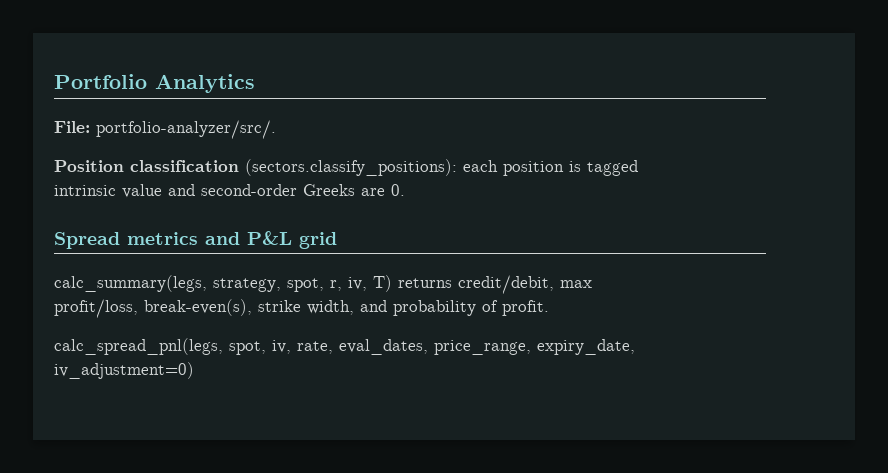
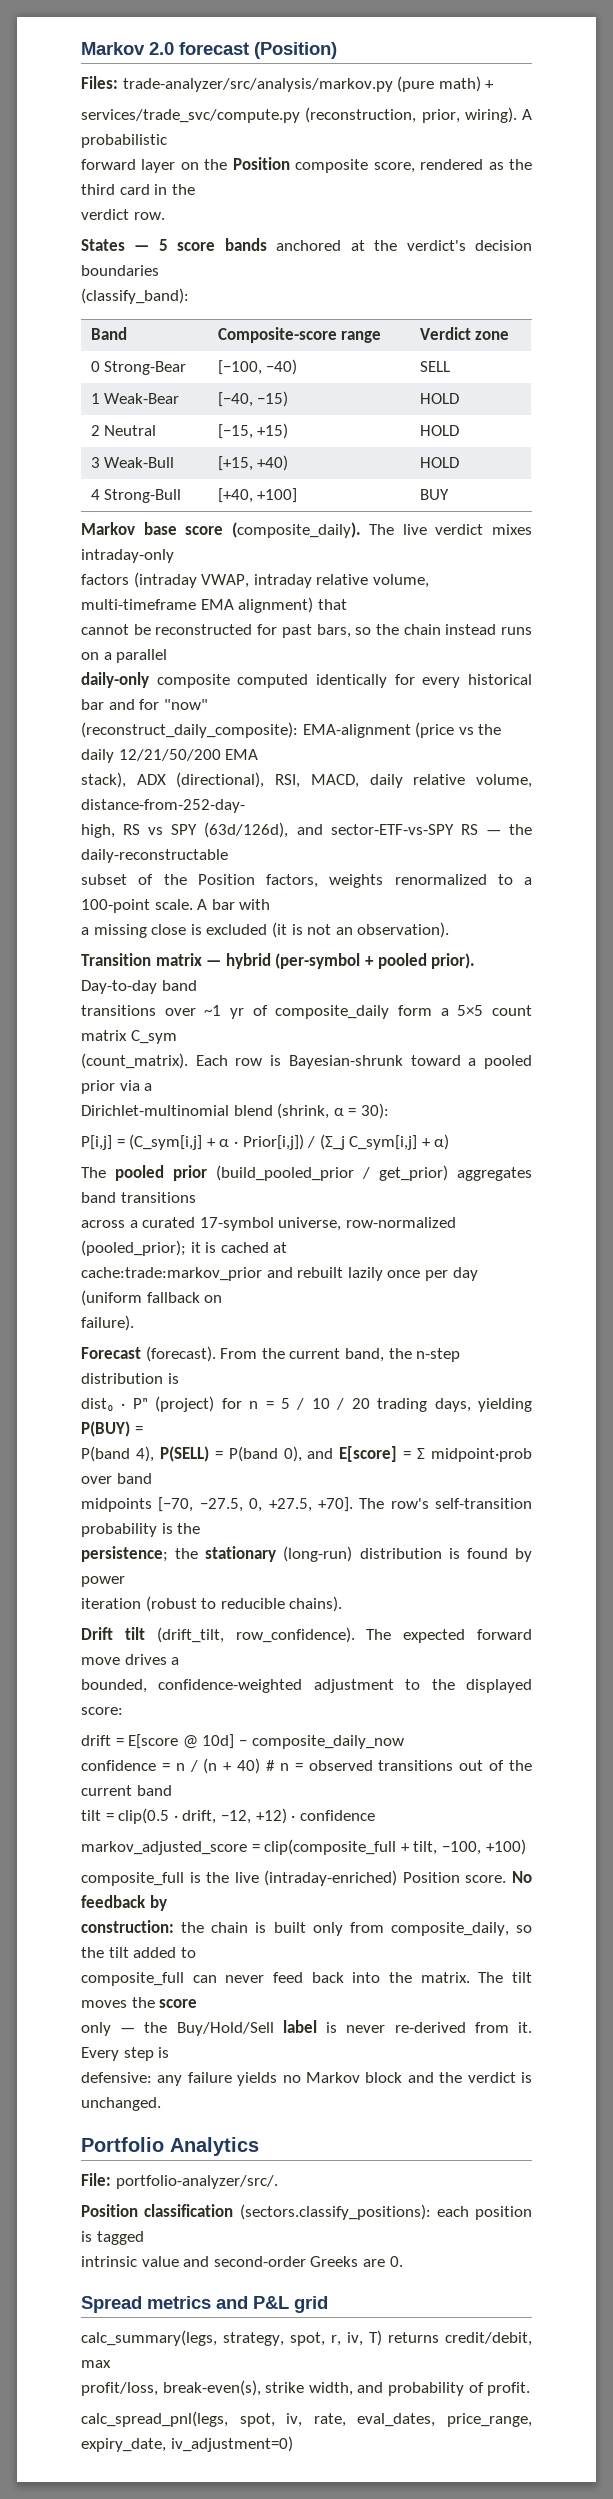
(54, 81) none -> [81,42,337,59] [81,76,495,92] [81,107,532,123] [81,134,167,148] [81,157,532,173] [81,184,195,195] [81,209,165,220] [81,238,532,251] [81,265,159,276] [81,288,189,304] [90,327,127,340] [217,327,382,343] [419,327,510,340] [90,361,187,375] [217,359,298,375] [419,361,450,372] [90,393,180,404] [217,391,289,407] [419,393,459,404] [90,425,157,436] [217,423,289,439] [419,425,459,436] [90,457,175,468] [217,455,289,471] [419,457,459,468] [90,489,182,503] [217,488,298,503] [419,489,449,500] [81,522,532,538] [81,549,174,563] [81,572,429,588] [81,597,347,613] [81,624,532,638] [81,649,168,663] [81,672,532,688] [81,699,208,710] [81,722,502,738] [81,749,259,763] [81,772,532,788] [81,799,245,813] [81,822,532,838] [81,849,228,863] [81,874,532,888] [81,899,271,913] [81,922,450,938] [81,953,476,969] [81,980,197,994] [81,1005,532,1019] [81,1030,177,1044] [81,1053,532,1069] [81,1080,153,1094] [81,1103,389,1119] [81,1134,450,1150] [81,1165,532,1181] [81,1192,196,1203] [81,1217,456,1231] [81,1240,288,1256] [81,1267,478,1281] [81,1290,223,1306] [81,1315,134,1331] [81,1346,461,1362] [81,1373,179,1384] [81,1396,532,1412] [81,1421,143,1437] [81,1446,532,1462] [81,1473,152,1484] [81,1497,532,1512] [81,1523,201,1537] [81,1546,533,1562] [81,1576,125,1587] [81,1596,343,1612] [81,1627,532,1643] [81,1654,180,1665] [81,1679,532,1693] [81,1707,123,1715] [81,1734,404,1749] [81,1758,532,1774] [81,1785,172,1796] [81,1808,375,1824] [81,1839,526,1855] [81,1870,532,1886] [81,1895,167,1911] [81,1920,532,1936] [81,1947,196,1958] [81,1972,532,1986] [81,1997,198,2008] [81,2020,532,2036] [81,2047,170,2061] [81,2072,532,2086] [81,2097,161,2111] Markov 2.0 forecast (Position) // Files: trade-analyzer/src/analysis/markov.py (pure math) + // services/trade_svc/compute.py (reconstruction, prior, wiring). A probabilistic // forward layer on the Position composite score, rendered as the third card in the // verdict row. // States — 5 score bands anchored at the verdict's decision boundaries // (classify_band): // Band | Composite-score range | Verdict zone // 0 Strong-Bear | [−100, −40) | SELL // 1 Weak-Bear | [−40, −15) | HOLD // 2 Neutral | [−15, +15) | HOLD // 3 Weak-Bull | [+15, +40) | HOLD // 4 Strong-Bull | [+40, +100] | BUY // Markov base score (composite_daily). The live verdict mixes intraday-only // factors (intraday VWAP, intraday relative volume, multi-timeframe EMA alignment) that // cannot be reconstructed for past bars, so the chain instead runs on a parallel // daily-only composite computed identically for every historical bar and for "now" // (reconstruct_daily_composite): EMA-alignment (price vs the daily 12/21/50/200 EMA // stack), ADX (directional), RSI, MACD, daily relative volume, distance-from-252-day- // high, RS vs SPY (63d/126d), and sector-ETF-vs-SPY RS — the daily-reconstructable // subset of the Position factors, weights renormalized to a 100-point scale. A bar with // a missing close is excluded (it is not an observation). // Transition matrix — hybrid (per-symbol + pooled prior). Day-to-day band // transitions over ~1 yr of composite_daily form a 5×5 count matrix C_sym // (count_matrix). Each row is Bayesian-shrunk toward a pooled prior via a // Dirichlet-multinomial blend (shrink, α = 30): // P[i,j] = (C_sym[i,j] + α · Prior[i,j]) / (Σ_j C_sym[i,j] + α) // The pooled prior (build_pooled_prior / get_prior) aggregates band transitions // across a curated 17-symbol universe, row-normalized (pooled_prior); it is cached at // cache:trade:markov_prior and rebuilt lazily once per day (uniform fallback on // failure). // Forecast (forecast). From the current band, the n-step distribution is // dist₀ · Pⁿ (project) for n = 5 / 10 / 20 trading days, yielding P(BUY) = // P(band 4), P(SELL) = P(band 0), and E[score] = Σ midpoint·prob over band // midpoints [−70, −27.5, 0, +27.5, +70]. The row's self-transition probability is the // persistence; the stationary (long-run) distribution is found by power // iteration (robust to reducible chains). // Drift tilt (drift_tilt, row_confidence). The expected forward move drives a // bounded, confidence-weighted adjustment to the displayed score: // drift = E[score @ 10d] − composite_daily_now // confidence = n / (n + 40) # n = observed transitions out of the current band // tilt = clip(0.5 · drift, −12, +12) · confidence // markov_adjusted_score = clip(composite_full + tilt, −100, +100) // composite_full is the live (intraday-enriched) Position score. No feedback by // construction: the chain is built only from composite_daily, so the tilt added to // composite_full can never feed back into the matrix. The tilt moves the score // only — the Buy/Hold/Sell label is never re-derived from it. Every step is // defensive: any failure yields no Markov block and the verdict is unchanged. //

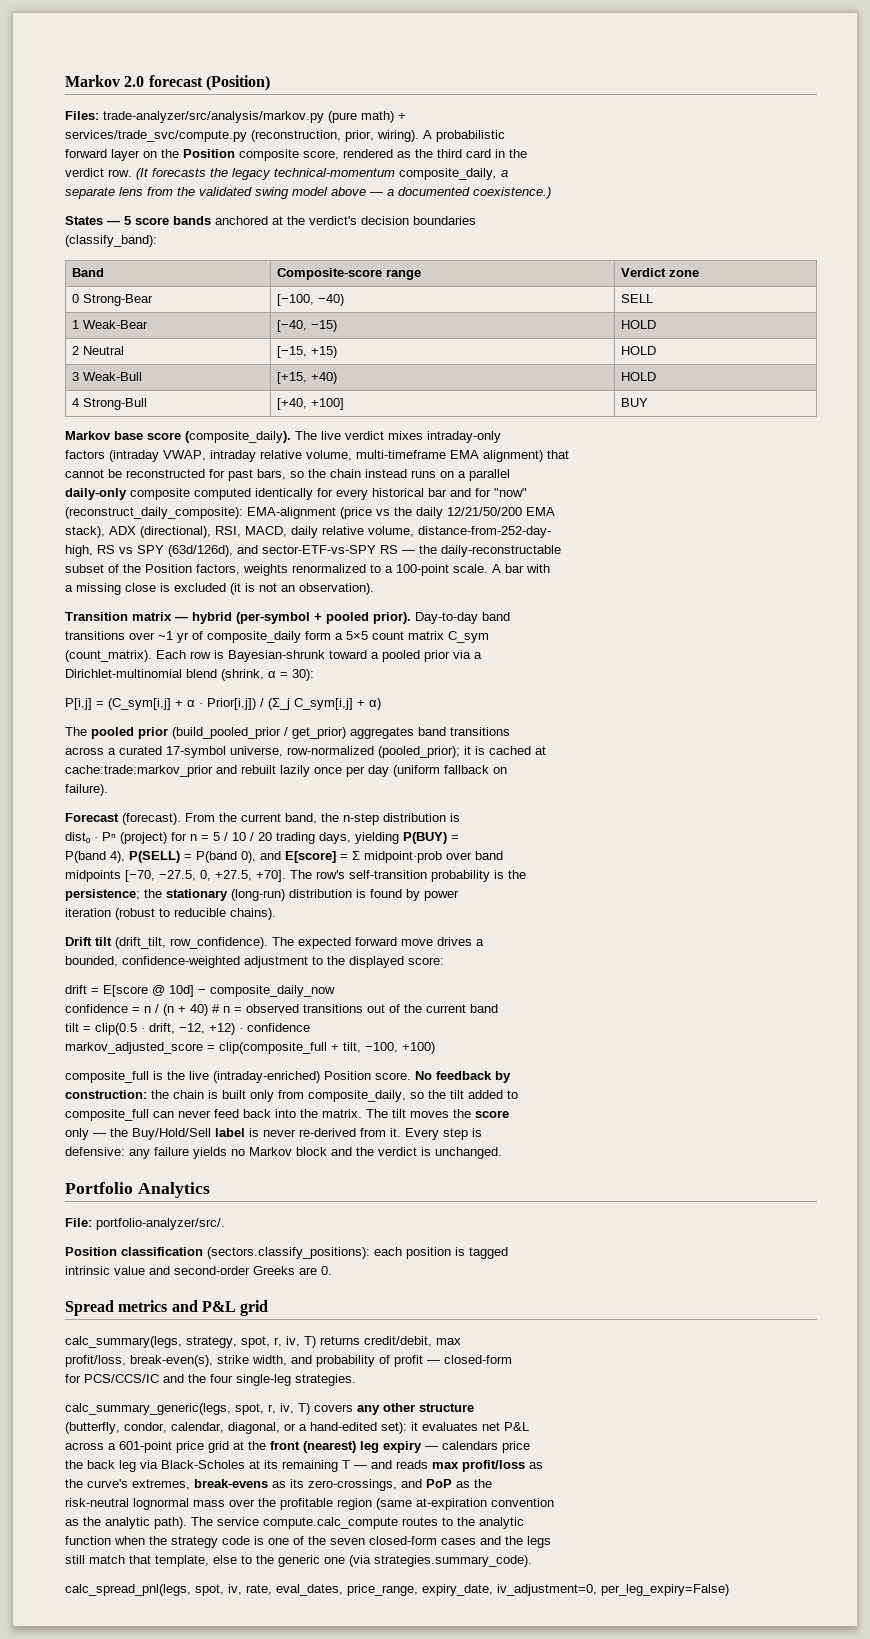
(165, 216) none -> [136,168,508,180] [65,187,551,199] (It forecasts the legacy technical-momentum composite_daily, a // separate lens from the validated swing model above — a documented coexistence.)
[487,2382,531,2396] profit. -> [394,1355,512,1367] [65,1374,356,1386] [65,1403,474,1415] [65,1422,529,1434] [65,1441,530,1453] [65,1460,543,1472] [65,1479,492,1491] [65,1498,554,1510] [65,1517,524,1529] [65,1536,551,1548] [65,1555,532,1567] profit — closed-form // for PCS/CCS/IC and the four single-leg strategies. // calc_summary_generic(legs, spot, r, iv, T) covers any other structure // (butterfly, condor, calendar, diagonal, or a hand-edited set): it evaluates net P&L // across a 601-point price grid at the front (nearest) leg expiry — calendars price // the back leg via Black-Scholes at its remaining T — and reads max profit/loss as // the curve's extremes, break-evens as its zero-crossings, and PoP as the // risk-neutral lognormal mass over the profitable region (same at-expiration convention // as the analytic path). The service compute.calc_compute routes to the analytic // function when the strategy code is one of the seven closed-form cases and the legs // still match that template, else to the generic one (via strategies.summary_code).
[170,2436,293,2452] iv_adjustment=0) -> [497,1584,729,1596] iv_adjustment=0, per_leg_expiry=False)

